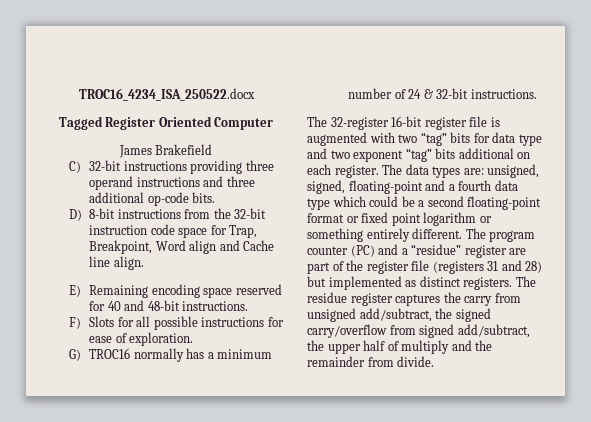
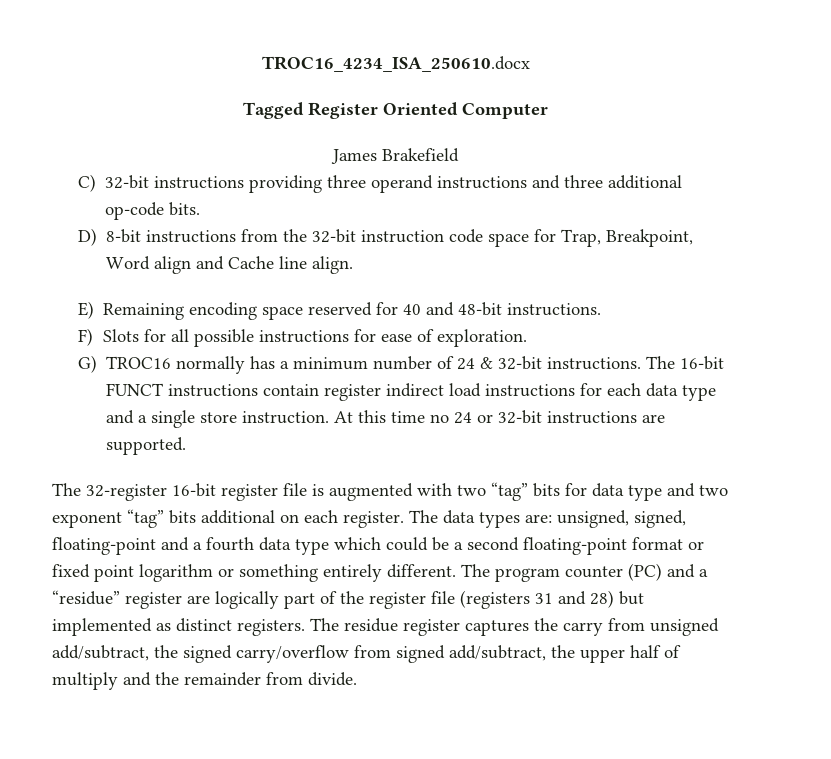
[78,88,255,101] TROC16_4234_ISA_250522.docx -> [261,56,530,72] TROC16_4234_ISA_250610.docx
(537, 94) none -> [645,356,724,370] [105,383,716,401] [105,410,665,428] [105,437,186,455] The 16-bit FUNCT instructions contain register indirect load instructions for each data type and a single store instruction. At this time no 24 or 32-bit instructions are supported.
(527, 251) none -> [215,591,279,609] logically

